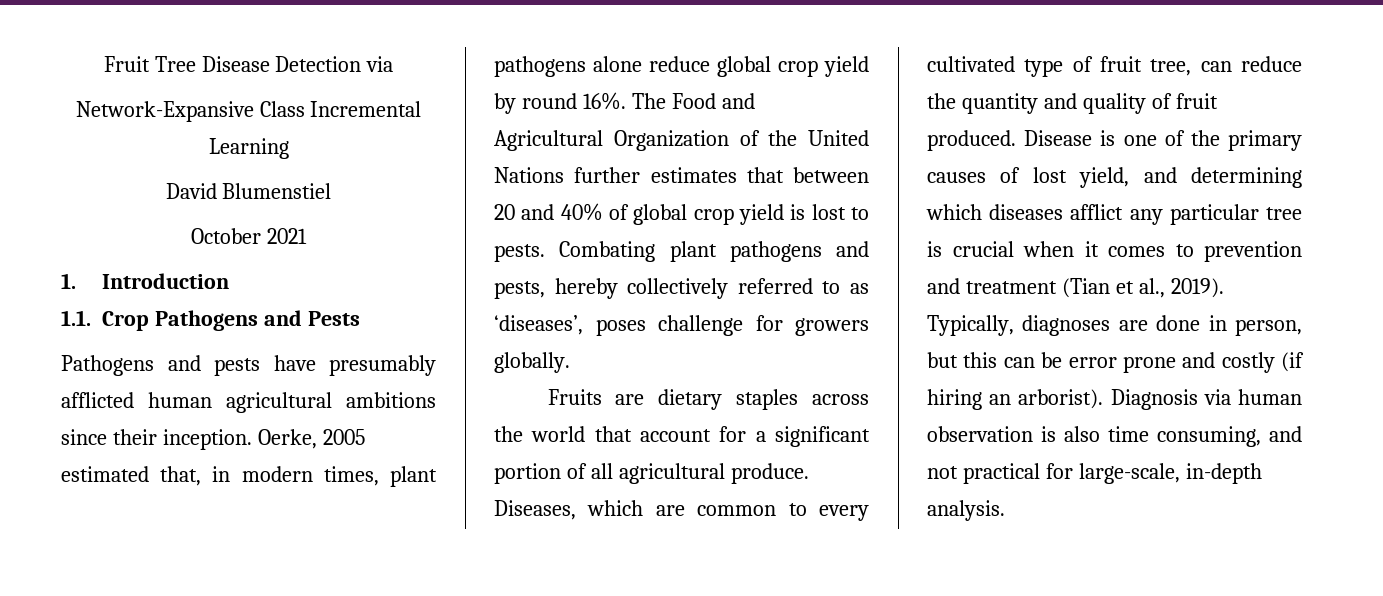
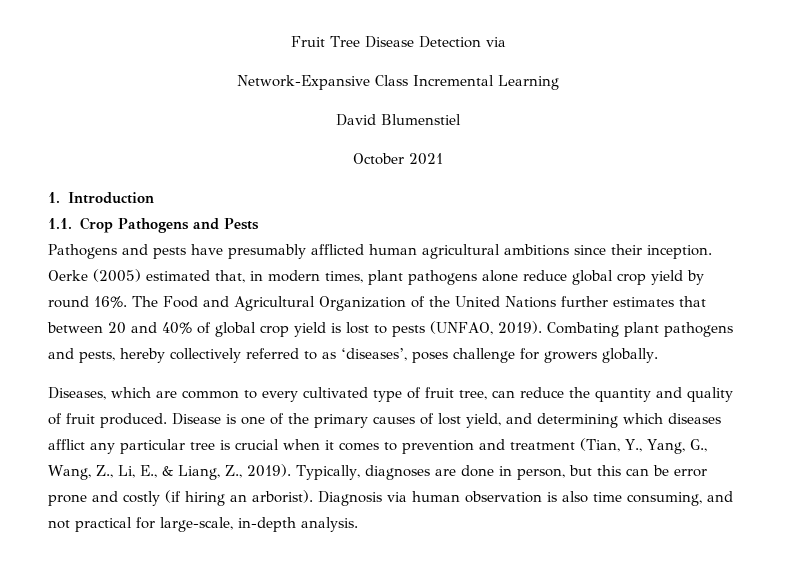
[257,429,365,449] Oerke, 2005 -> [48,269,141,282] Oerke (2005)
[494,244,545,262] pests. -> [392,321,542,337] pests (UNFAO, 2019).
[547,389,869,410] [494,426,870,447] [494,463,809,484] Fruits are dietary staples across the world that account for a significant portion of all agricultural produce. -> (658, 355) none
[1061,278,1165,298] (Tian et al., -> [580,438,707,454] [48,465,242,480] (Tian, Y., Yang, G., Wang, Z., Li, E., & Liang, Z.,

